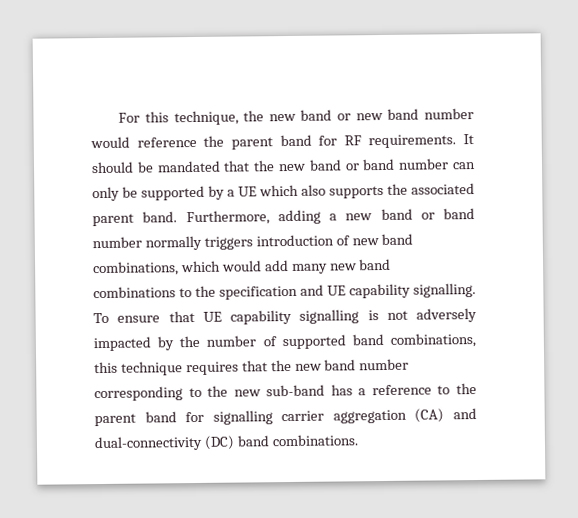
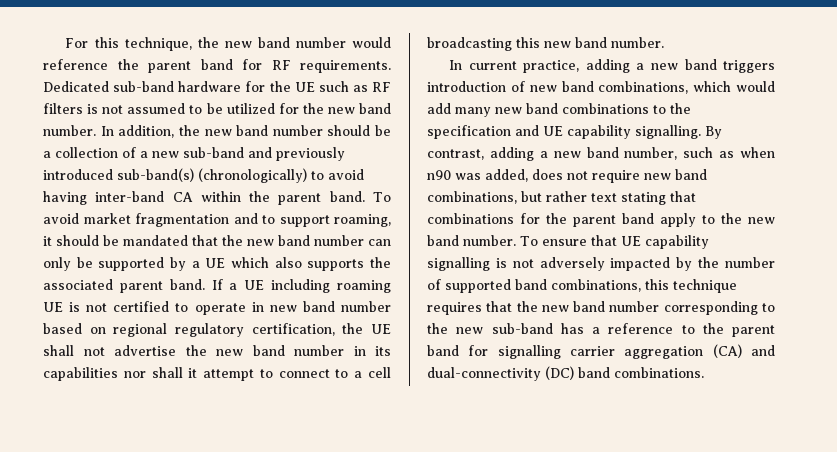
[337,108,420,121] or new band -> (290, 42) none
[463,134,474,145] It -> [43,81,391,92] [43,103,392,114] [43,125,391,138] [43,147,345,161] [43,168,364,183] [43,191,392,205] [43,213,391,227] [43,236,52,246] Dedicated sub-band hardware for the UE such as RF filters is not assumed to be utilized for the new band number. In addition, the new band number should be a collection of a new sub-band and previously introduced sub-band(s) (chronologically) to avoid having inter-band CA within the parent band. To avoid market fragmentation and to support roaming, it
[344,158,396,171] or band -> (310, 240) none
[185,208,475,226] [92,235,202,251] Furthermore, adding a new band or band number normally -> [211,279,391,293] [43,301,391,315] [43,323,391,337] [43,345,391,356] [43,367,391,381] [427,37,664,51] [449,59,717,73] If a UE including roaming UE is not certified to operate in new band number based on regional regulatory certification, the UE shall not advertise the new band number in its capabilities nor shall it attempt to connect to a cell broadcasting this new band number. // In current practice, adding a new band
(476, 290) none -> [705,126,722,139] [427,147,775,161] [427,169,707,183] [427,191,696,205] [427,213,775,227] [427,235,516,246] By contrast, adding a new band number, such as when n90 was added, does not require new band combinations, but rather text stating that combinations for the parent band apply to the new band number.

